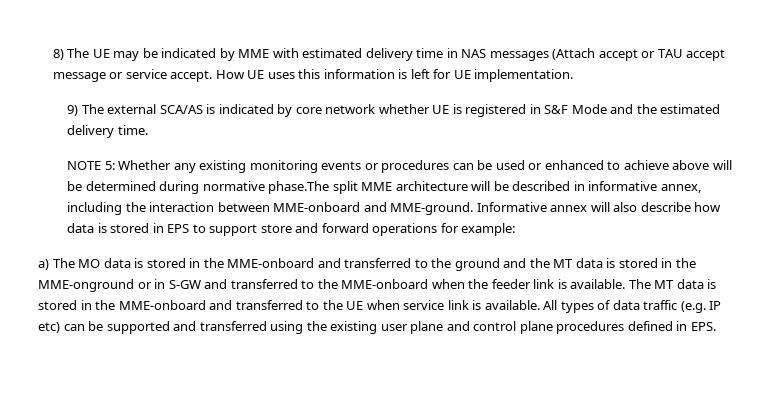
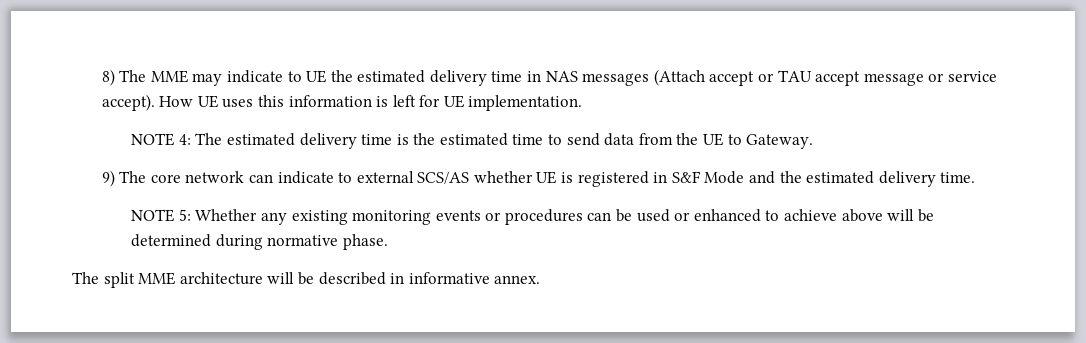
[92,48,299,61] UE may be indicated by MME with -> [150,70,353,86] MME may indicate to UE the
[170,70,213,82] accept. -> [101,94,155,111] accept).
[67,104,376,117] 9) The external SCA/AS is indicated by core network -> [131,133,814,149] [101,170,470,187] NOTE 4: The estimated delivery time is the estimated time to send data from the UE to Gateway. // 9) The core network can indicate to external SCS/AS
[268,181,330,194] phase.The -> [342,234,388,250] [72,272,99,284] phase. // The
[660,184,701,193] [67,202,722,215] [67,223,516,236] [38,258,696,271] [38,279,717,292] [38,300,722,313] [38,321,716,334] annex, including the interaction between MME-onboard and MME-ground. Informative annex will also describe how data is stored in EPS to support store and forward operations for example: // a) The MO data is stored in the MME-onboard and transferred to the ground and the MT data is stored in the MME-onground or in S-GW and transferred to the MME-onboard when the feeder link is available. The MT data is stored in the MME-onboard and transferred to the UE when service link is available. All types of data traffic (e.g. IP etc) can be supported and transferred using the existing user plane and control plane procedures defined in EPS. -> [494,275,541,284] annex.

